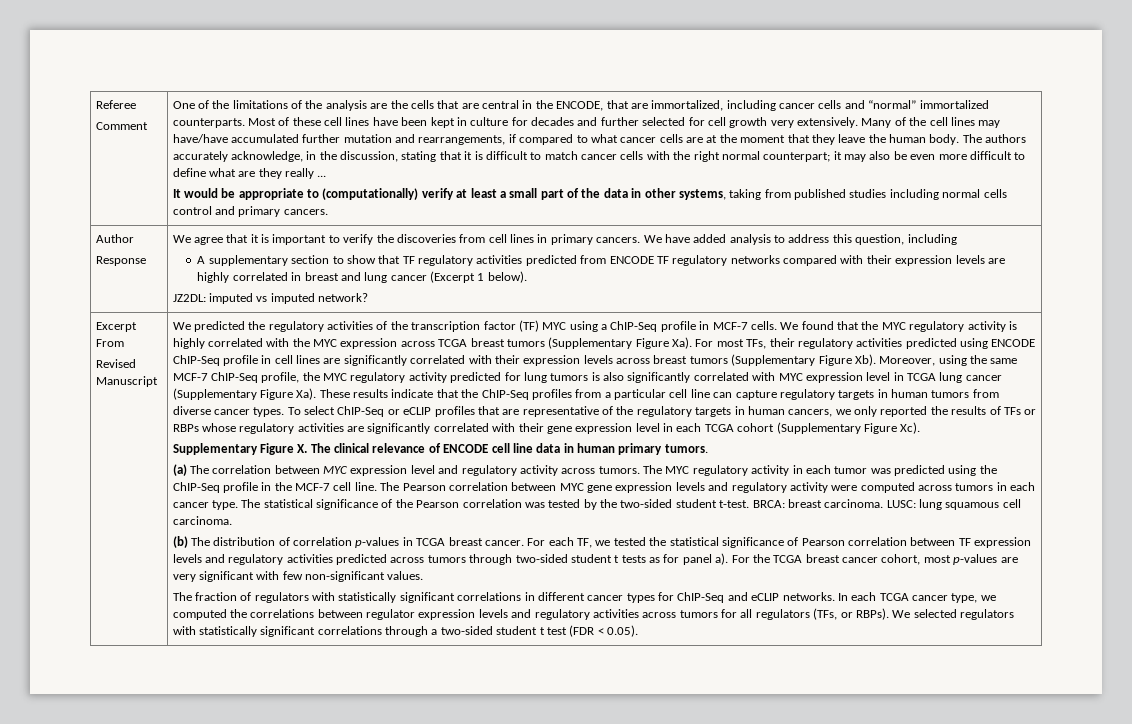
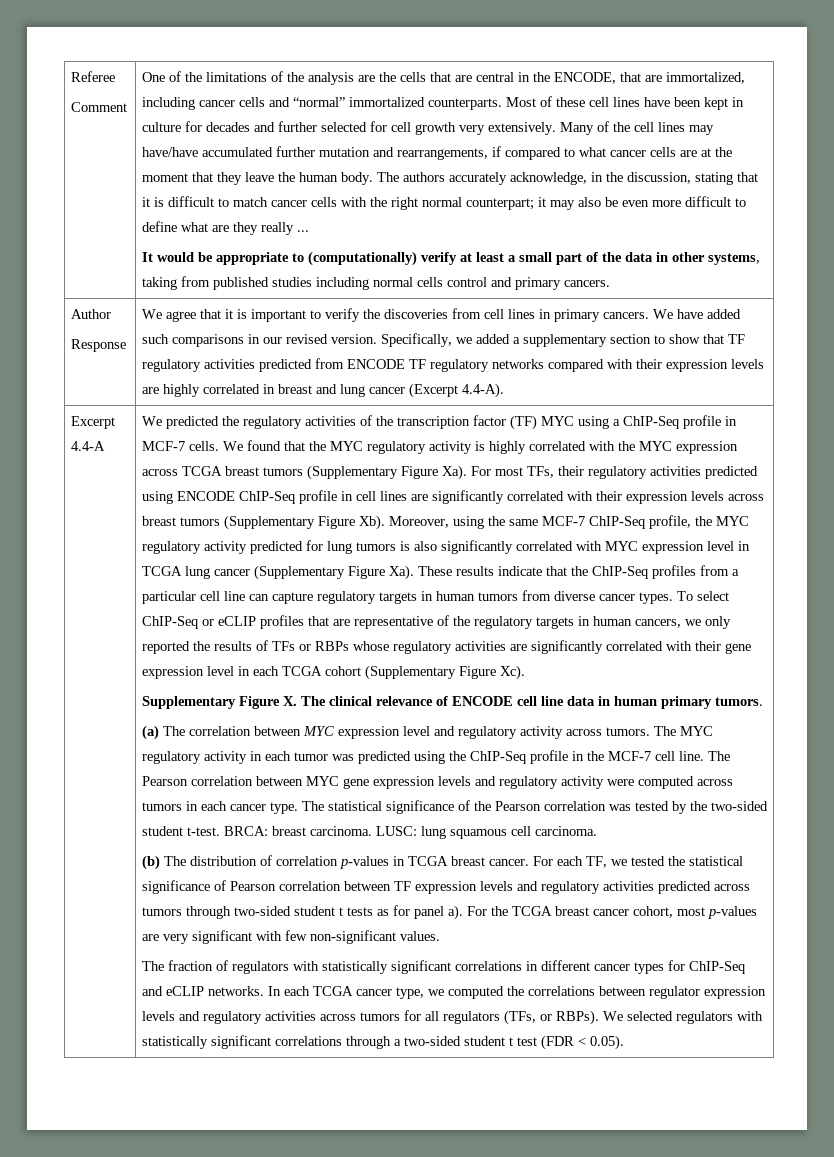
[729,234,957,245] [197,256,206,264] analysis to address this question, including // A -> [141,333,520,347] such comparisons in our revised version. Specifically, we added a
[477,271,527,283] [172,293,369,304] [95,322,137,332] [95,339,124,347] [95,359,136,368] [95,376,158,387] 1 below). // JZ2DL: imputed vs imputed network? // Excerpt From // Revised Manuscript -> [461,383,504,398] [70,416,115,429] [70,441,105,451] 4.4-A). // Excerpt 4.4-A

